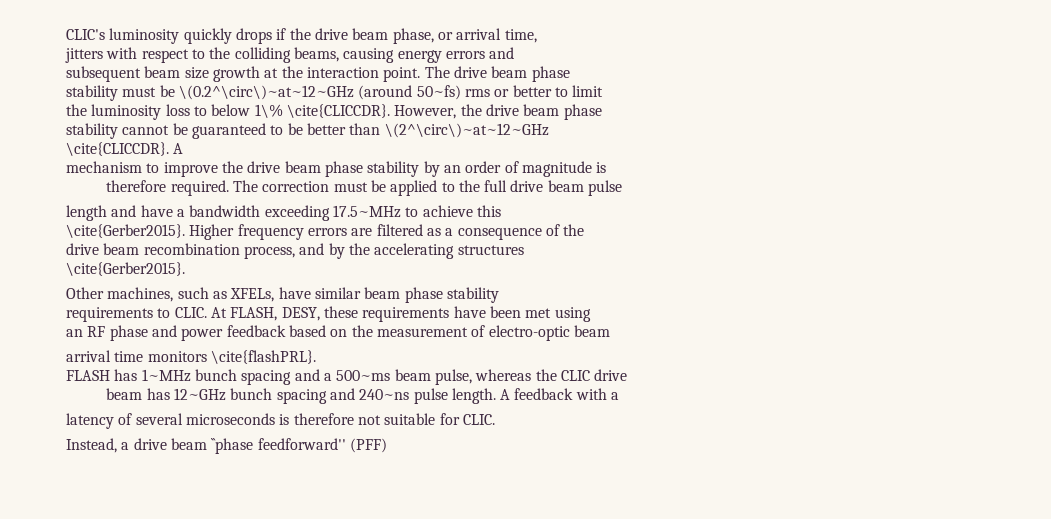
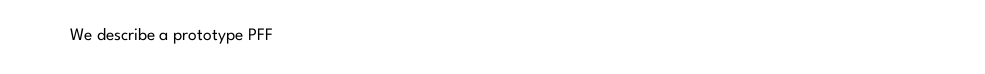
[66,28,537,44] [65,47,515,63] [66,66,570,82] [66,85,604,101] [66,104,602,120] [66,123,549,139] [66,142,184,156] [66,161,607,177] [106,180,623,196] [66,205,501,221] [66,224,585,240] [66,243,524,259] [66,262,185,276] [66,287,499,303] [66,306,591,322] [66,325,610,341] [66,350,316,364] [66,369,628,385] [106,388,620,404] [66,413,495,429] [66,438,387,454] CLIC's luminosity quickly drops if the drive beam phase, or arrival time, // jitters with respect to the colliding beams, causing energy errors and // subsequent beam size growth at the interaction point. The drive beam phase // stability must be \(0.2^\circ\)~at~12~GHz (around 50~fs) rms or better to limit // the luminosity loss to below 1\% \cite{CLICCDR}. However, the drive beam phase // stability cannot be guaranteed to be better than \(2^\circ\)~at~12~GHz // \cite{CLICCDR}. A // mechanism to improve the drive beam phase stability by an order of magnitude is // therefore required. The correction must be applied to the full drive beam pulse // length and have a bandwidth exceeding 17.5~MHz to achieve this // \cite{Gerber2015}. Higher frequency errors are filtered as a consequence of the // drive beam recombination process, and by the accelerating structures // \cite{Gerber2015}. // Other machines, such as XFELs, have similar beam phase stability // requirements to CLIC. At FLASH, DESY, these requirements have been met using // an RF phase and power feedback based on the measurement of electro-optic beam // arrival time monitors \cite{flashPRL}. // FLASH has 1~MHz bunch spacing and a 500~ms beam pulse, whereas the CLIC drive // beam has 12~GHz bunch spacing and 240~ns pulse length. A feedback with a // latency of several microseconds is therefore not suitable for CLIC. // Instead, a drive beam ``phase feedforward'' (PFF) -> [70,27,273,44] We describe a prototype PFF

